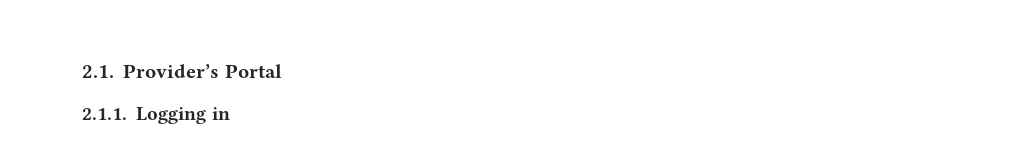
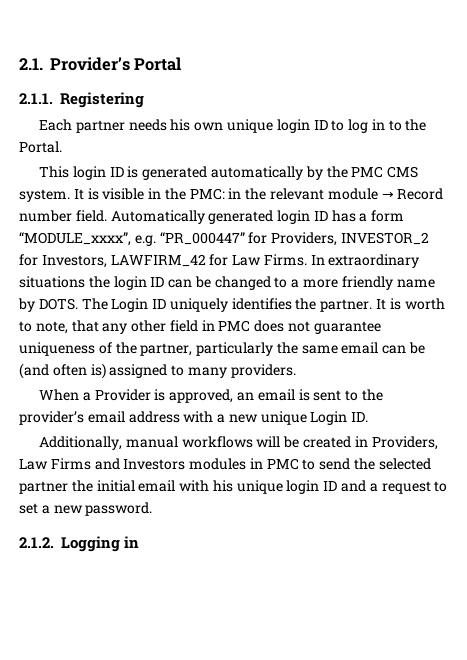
(127, 114) none -> [60,92,144,108] [39,119,427,133] [19,141,62,153] [39,166,419,180] [19,188,444,202] [19,210,405,224] [19,232,429,246] [19,254,420,268] [19,276,435,290] [18,298,445,312] [19,320,381,334] [19,342,426,356] [19,363,296,379] [39,389,383,403] [19,411,369,425] [39,436,438,450] [19,458,431,470] [19,480,448,494] [19,502,153,516] [19,537,54,548] Registering // Each partner needs his own unique login ID to log in to the Portal. // This login ID is generated automatically by the PMC CMS system. It is visible in the PMC: in the relevant module → Record number field. Automatically generated login ID has a form “MODULE_xxxx”, e.g. “PR_000447” for Providers, INVESTOR_2 for Investors, LAWFIRM_42 for Law Firms. In extraordinary situations the login ID can be changed to a more friendly name by DOTS. The Login ID uniquely identifies the partner. It is worth to note, that any other field in PMC does not guarantee uniqueness of the partner, particularly the same email can be (and often is) assigned to many providers. // When a Provider is approved, an email is sent to the provider’s email address with a new unique Login ID. // Additionally, manual workflows will be created in Providers, Law Firms and Investors modules in PMC to send the selected partner the initial email with his unique login ID and a request to set a new password. // 2.1.2.

